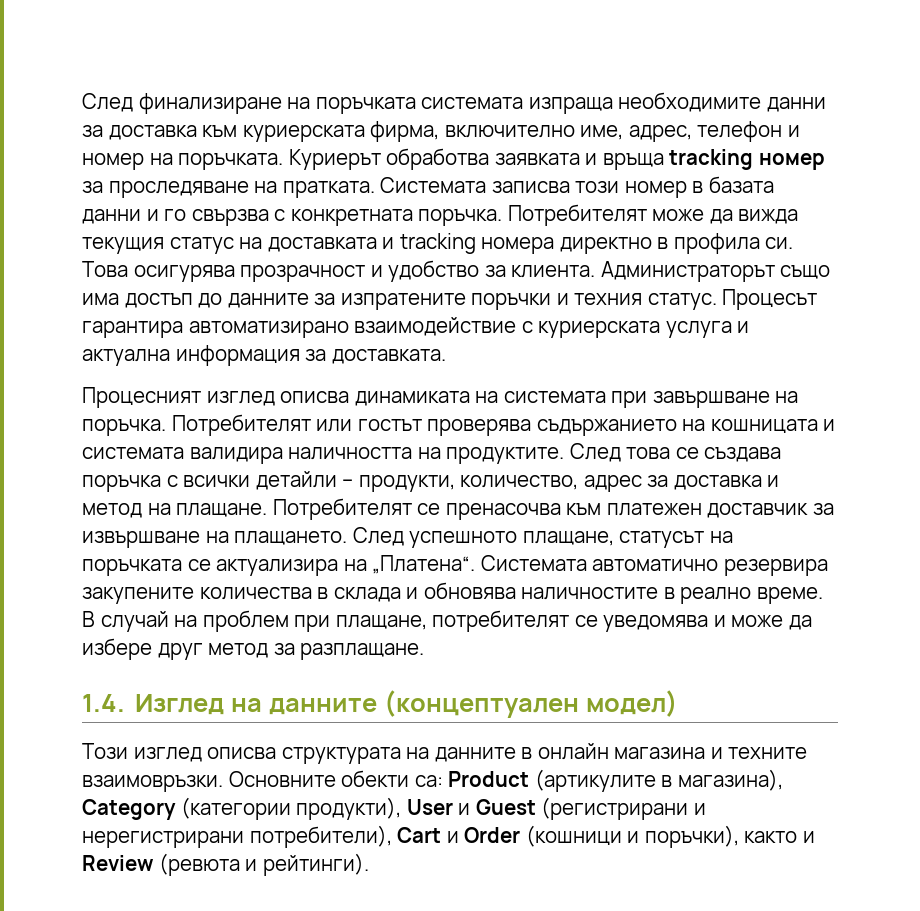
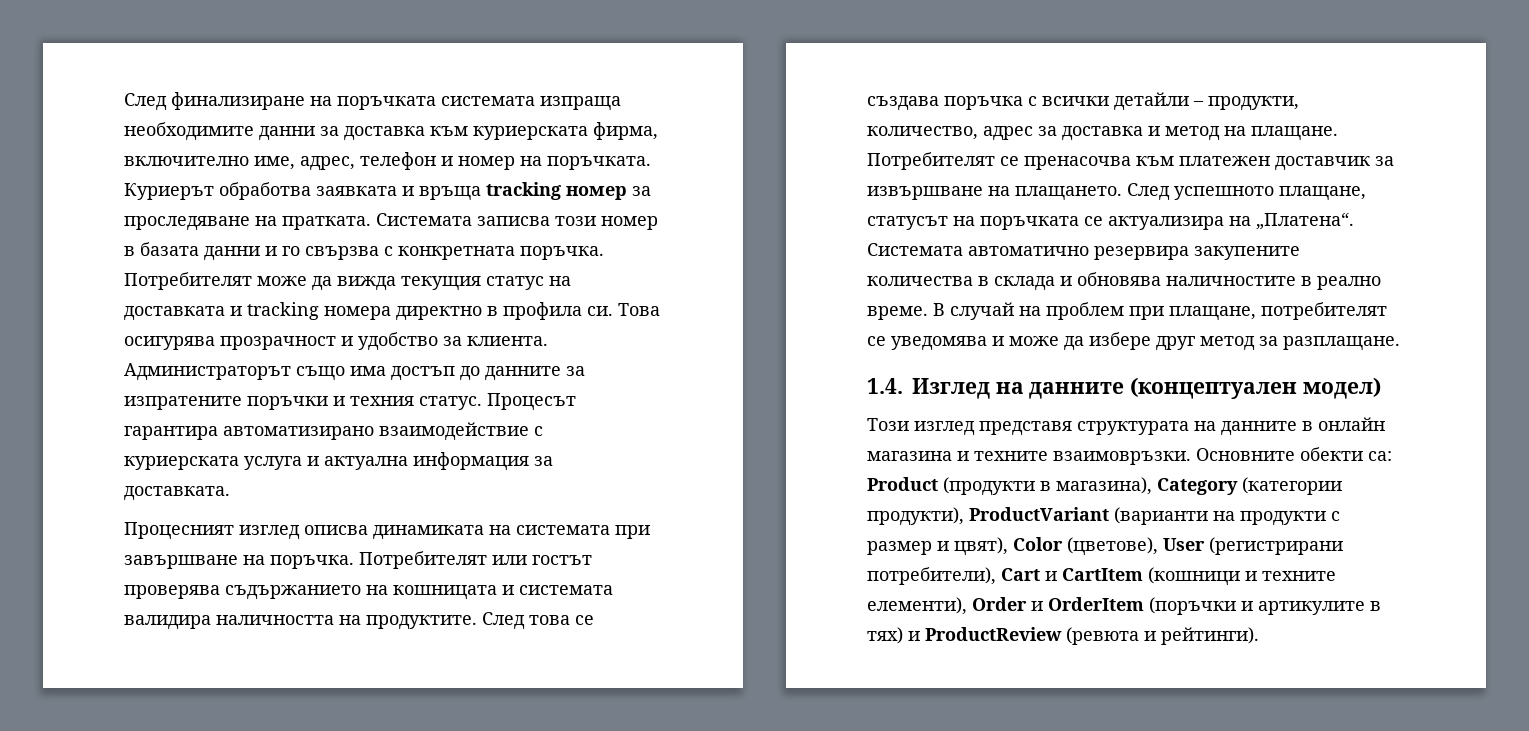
[207,747,277,759] описва -> [979,421,1072,436] представя
[534,769,656,792] (артикулите -> [943,477,1035,496] (продукти
[406,797,706,820] [82,831,244,848] User и Guest (регистрирани и нерегистрирани -> [969,507,1340,526] [867,537,1343,556] ProductVariant (варианти на продукти с размер и цвят), Color (цветове), User (регистрирани
[464,827,521,843] Order -> [1062,568,1143,581] CartItem
[644,825,815,848] [82,855,154,871] поръчки), както и Review -> [1262,571,1336,581] [867,597,1381,615] [867,627,1062,644] техните елементи), Order и OrderItem (поръчки и артикулите в тях) и ProductReview

